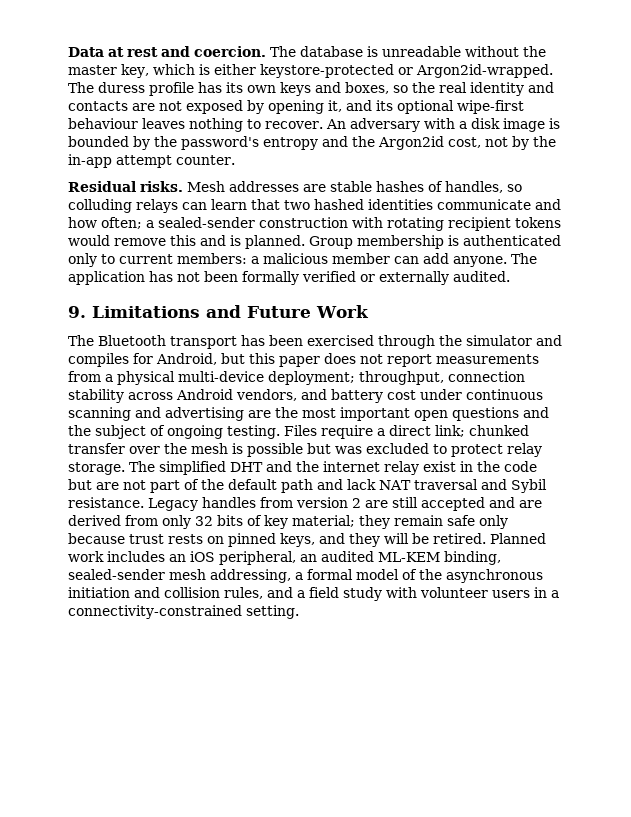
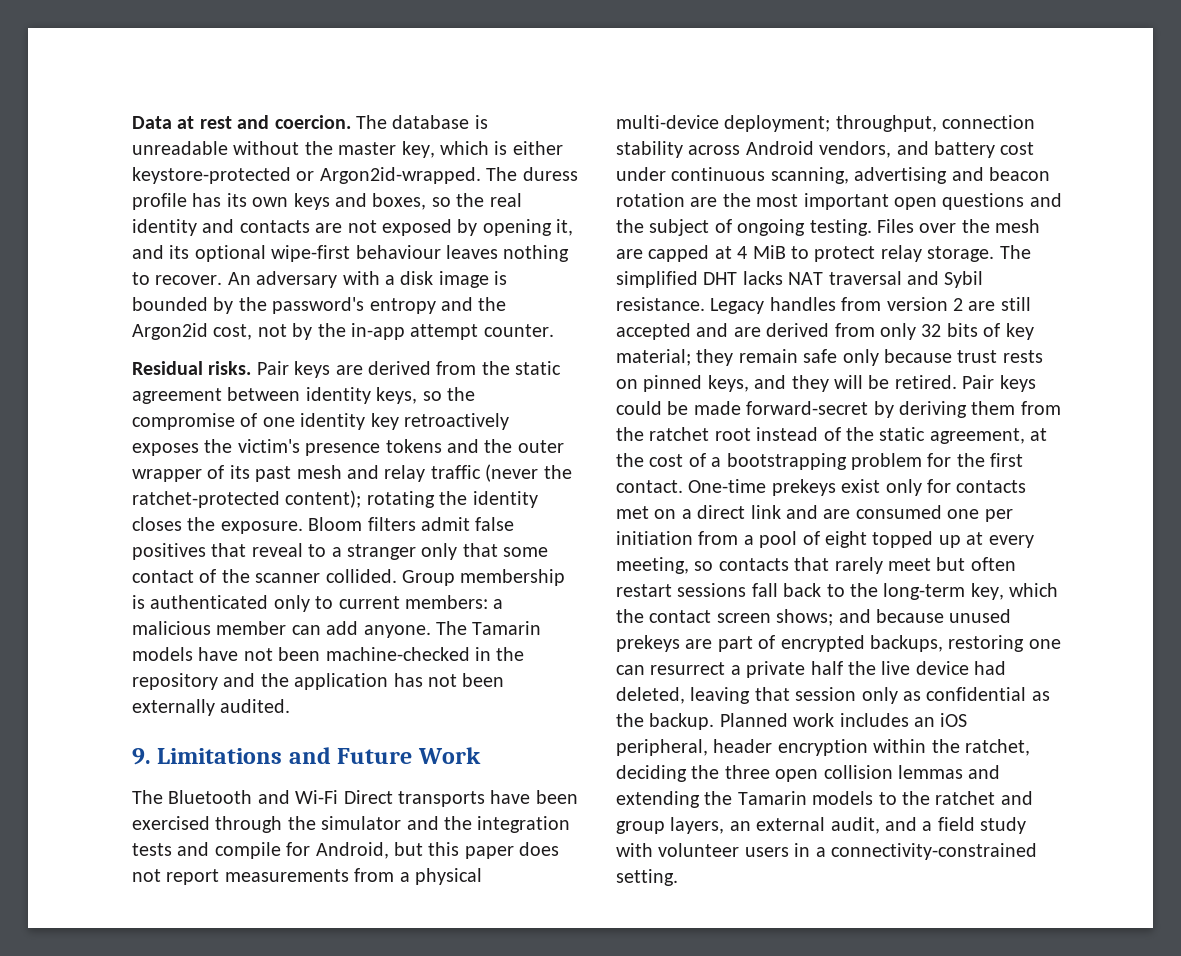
[187,181,522,193] [68,199,561,213] [68,217,561,231] [68,235,305,249] Mesh addresses are stable hashes of handles, so colluding relays can learn that two hashed identities communicate and how often; a sealed-sender construction with rotating recipient tokens would remove this and is planned. -> [256,361,562,378] [132,387,475,404] [132,413,509,430] [132,439,564,456] [132,464,572,482] [132,490,538,508] [132,517,515,534] [132,543,549,560] [132,569,397,583] Pair keys are derived from the static agreement between identity keys, so the compromise of one identity key retroactively exposes the victim's presence tokens and the outer wrapper of its past mesh and relay traffic (never the ratchet-protected content); rotating the identity closes the exposure. Bloom filters admit false positives that reveal to a stranger only that some contact of the scanner collided.
(537, 258) none -> [472,621,542,635] [132,647,525,661] [132,673,289,690] Tamarin models have not been machine-checked in the repository and the
[242,271,375,285] formally verified or -> (505, 680) none
[170,335,265,349] transport has -> [257,790,531,807] and Wi-Fi Direct transports have
[68,353,129,367] compiles -> [444,816,571,833] [132,842,281,859] the integration tests and compile
[68,407,244,421] scanning and advertising -> [770,167,1050,184] [616,193,685,207] scanning, advertising and beacon rotation
[321,425,529,439] [68,443,429,457] require a direct link; chunked transfer over the mesh is possible but was excluded -> [919,219,1041,233] [616,245,786,262] over the mesh are capped at 4 MiB
[266,461,537,475] [68,479,376,493] and the internet relay exist in the code but are not part of the default path and lack -> [742,271,783,285] lacks
(486, 538) none -> [962,375,1036,392] [616,401,1061,418] [616,427,1048,444] [616,453,1024,470] [616,479,1027,496] [616,505,1013,522] [616,531,1034,548] [616,557,1016,574] [616,583,1059,600] [616,609,1012,626] [616,635,1061,652] [616,661,1007,678] [616,687,1050,704] [616,713,715,730] Pair keys could be made forward-secret by deriving them from the ratchet root instead of the static agreement, at the cost of a bootstrapping problem for the first contact. One-time prekeys exist only for contacts met on a direct link and are consumed one per initiation from a pool of eight topped up at every meeting, so contacts that rarely meet but often restart sessions fall back to the long-term key, which the contact screen shows; and because unused prekeys are part of encrypted backups, restoring one can resurrect a private half the live device had deleted, leaving that session only as confidential as the backup.
[300,551,501,565] [68,569,543,583] [68,587,263,599] an audited ML-KEM binding, sealed-sender mesh addressing, a formal model of the asynchronous initiation and collision rules, -> [713,739,1030,756] [616,765,1001,782] [616,791,1033,808] [616,817,880,834] header encryption within the ratchet, deciding the three open collision lemmas and extending the Tamarin models to the ratchet and group layers, an external audit,

